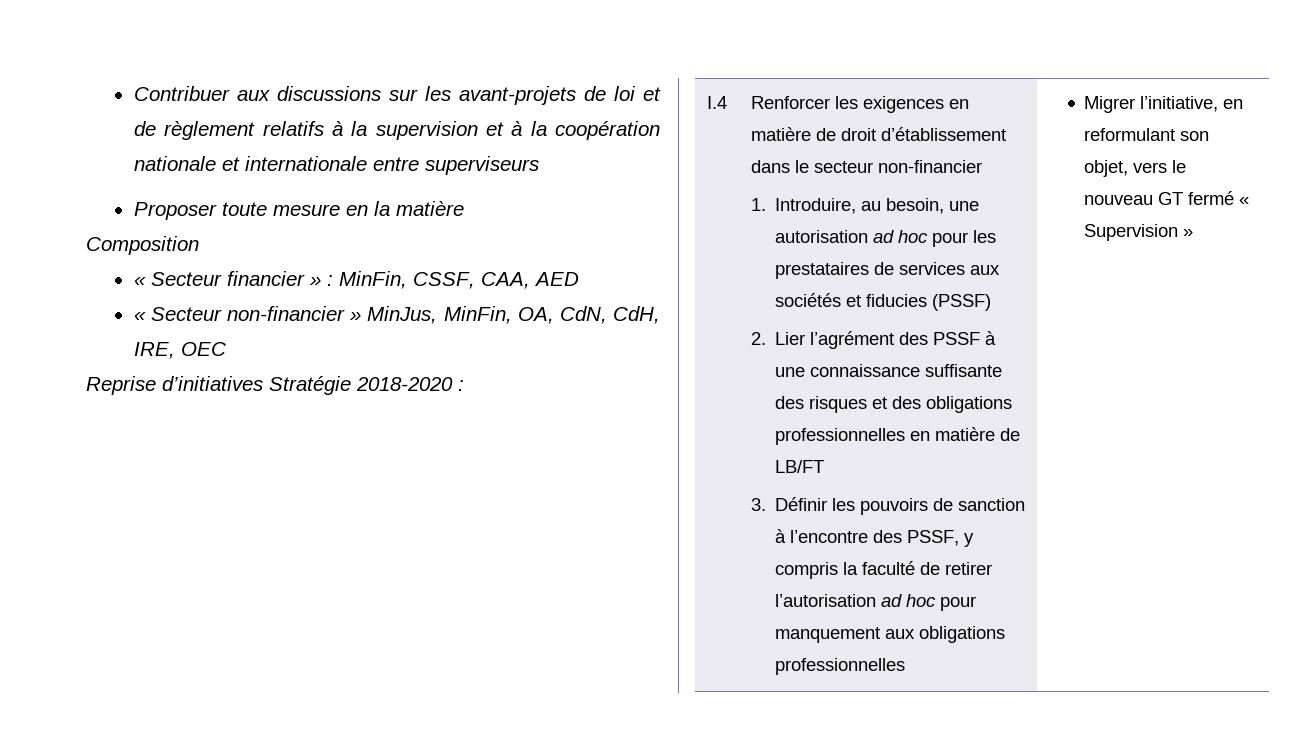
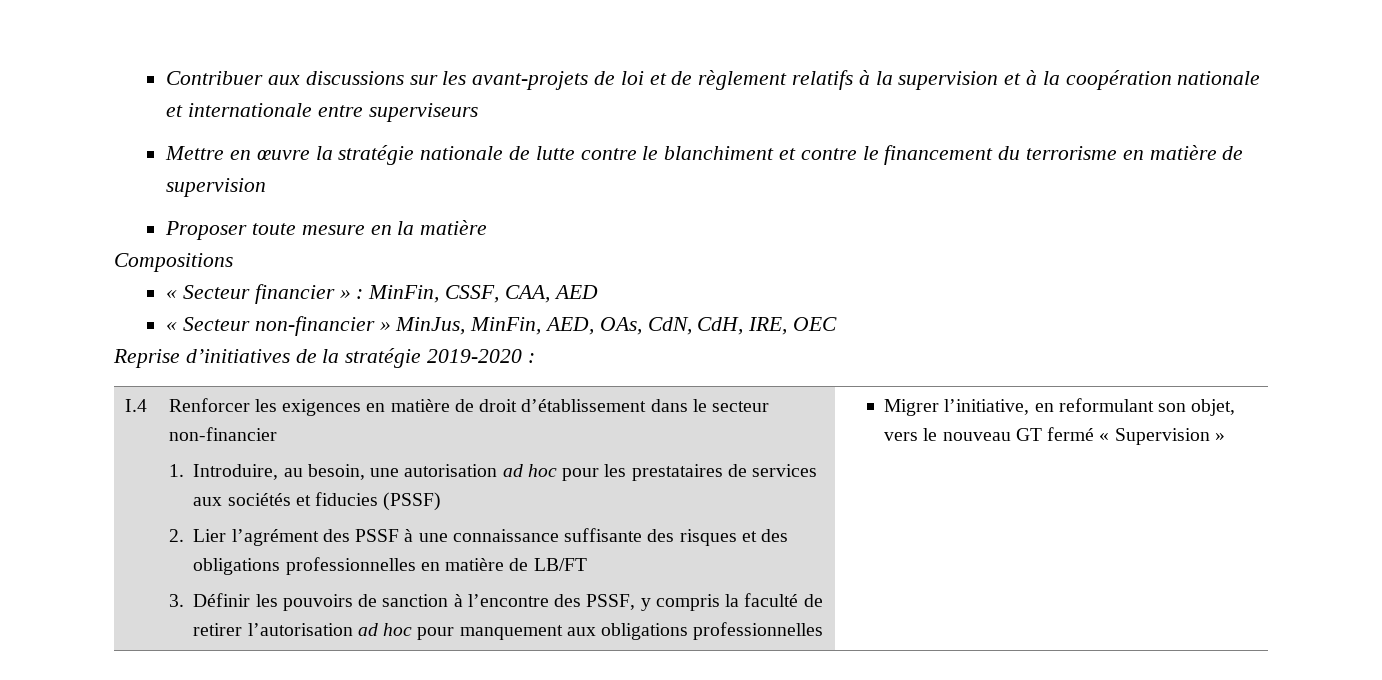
(539, 165) none -> [165,145,1244,165] [166,178,267,197] // Mettre en œuvre la stratégie nationale de lutte contre le blanchiment et contre le financement du terrorisme en matière de supervision
[86,236,199,255] Composition -> [114,253,233,272] Compositions
[517,307,554,324] OA, -> [544,317,642,335] AED, OAs,
[269,376,453,395] Stratégie 2018-2020 -> [295,348,523,368] de la stratégie 2019-2020

